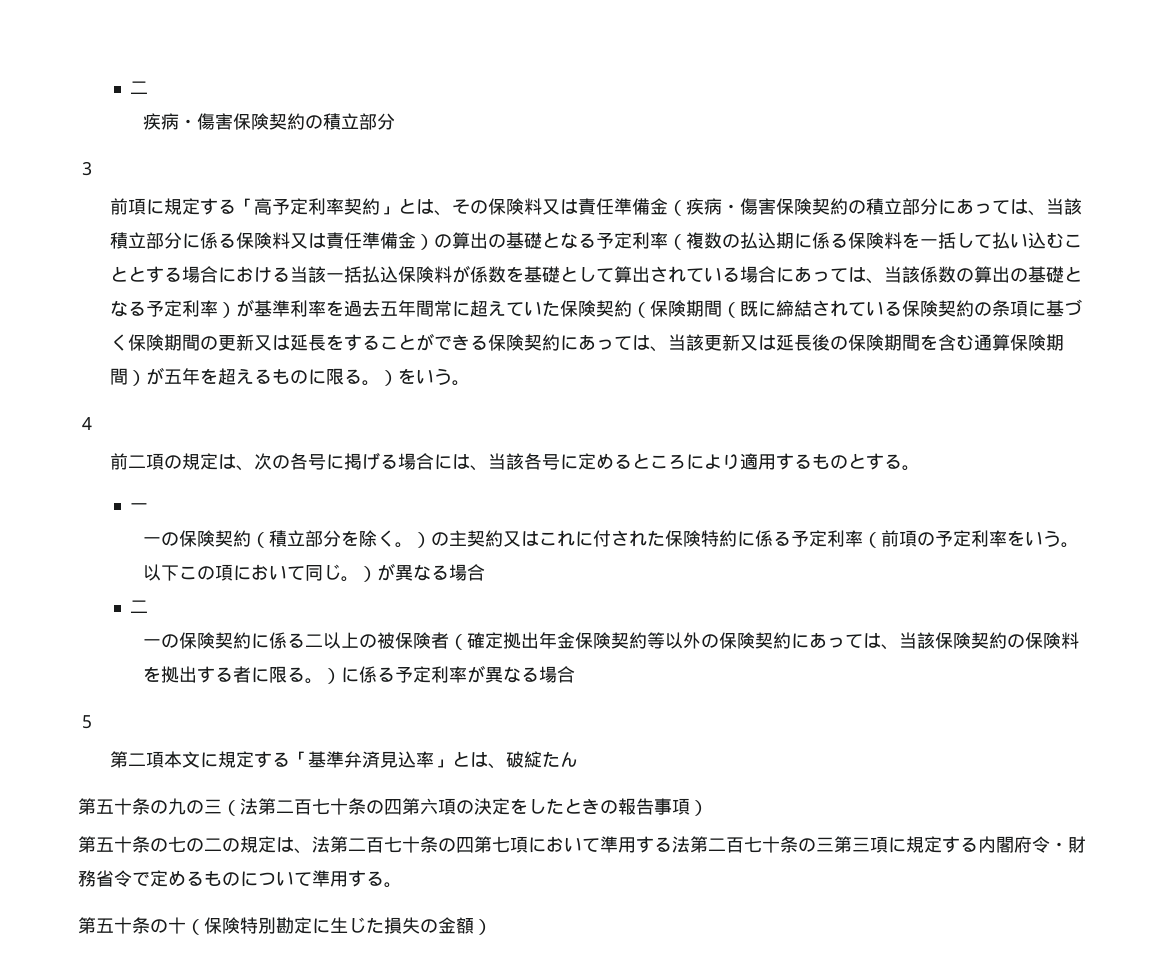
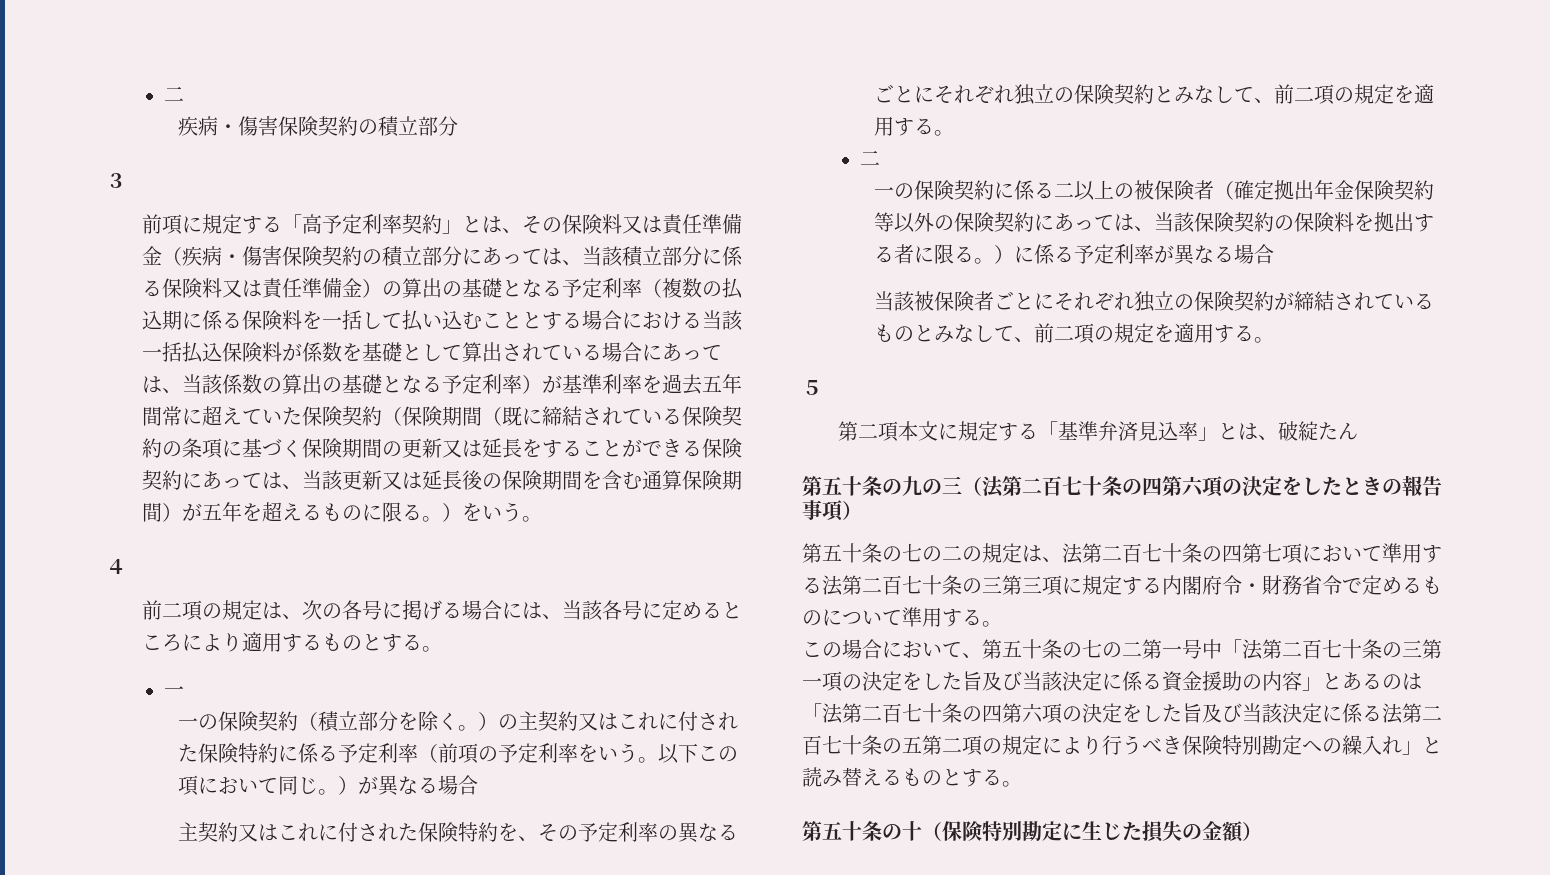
(485, 572) none -> [177,822,738,843] [873,84,1434,105] [873,117,954,136] // 主契約又はこれに付された保険特約を、その予定利率の異なるごとにそれぞれ独立の保険契約とみなして、前二項の規定を適用する。
(575, 674) none -> [873,291,1434,312] [873,323,1274,344] // 当該被保険者ごとにそれぞれ独立の保険契約が締結されているものとみなして、前二項の規定を適用する。
(402, 885) none -> [802,639,1442,660] [802,671,1422,692] [802,703,1442,724] [802,735,1442,756] [802,767,1022,787] // この場合において、第五十条の七の二第一号中「法第二百七十条の三第一項の決定をした旨及び当該決定に係る資金援助の内容」とあるのは「法第二百七十条の四第六項の決定をした旨及び当該決定に係る法第二百七十条の五第二項の規定により行うべき保険特別勘定への繰入れ」と読み替えるものとする。

